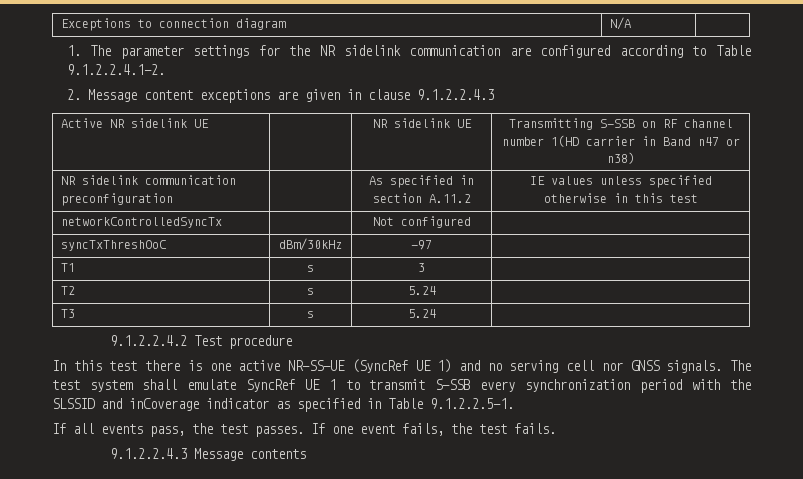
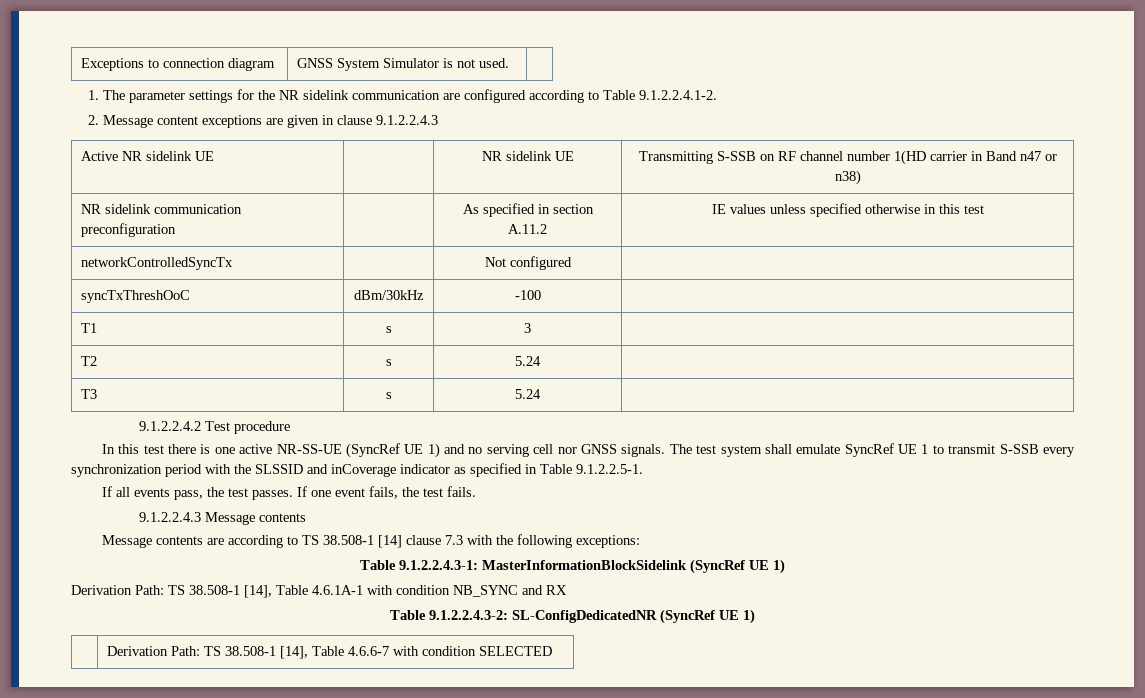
[609,17,631,30] N/A -> [296,58,509,71] GNSS System Simulator is not used.
[411,240,432,250] -97 -> [514,290,541,300] -100
(307, 454) none -> [101,534,640,548] [360,559,785,574] [71,585,567,598] [390,609,755,624] [106,646,552,659] // Message contents are according to TS 38.508-1 [14] clause 7.3 with the following exceptions: // Table 9.1.2.2.4.3-1: MasterInformationBlockSidelink (SyncRef UE 1) // Derivation Path: TS 38.508-1 [14], Table 4.6.1A-1 with condition NB_SYNC and RX // Table 9.1.2.2.4.3-2: SL-ConfigDedicatedNR (SyncRef UE 1) // | Derivation Path: TS 38.508-1 [14], Table 4.6.6-7 with condition SELECTED

